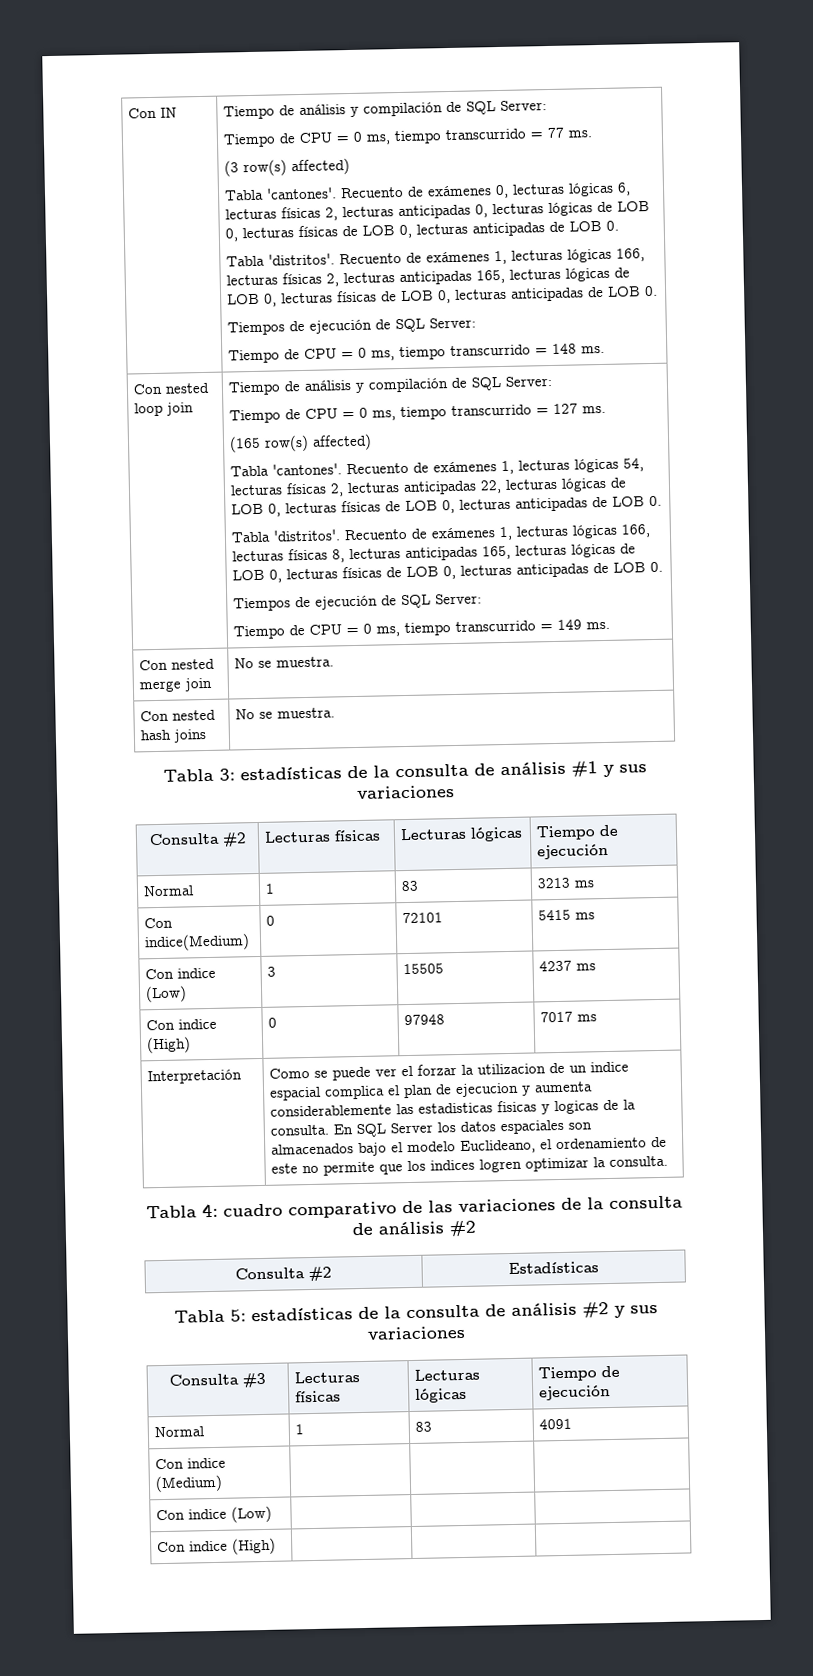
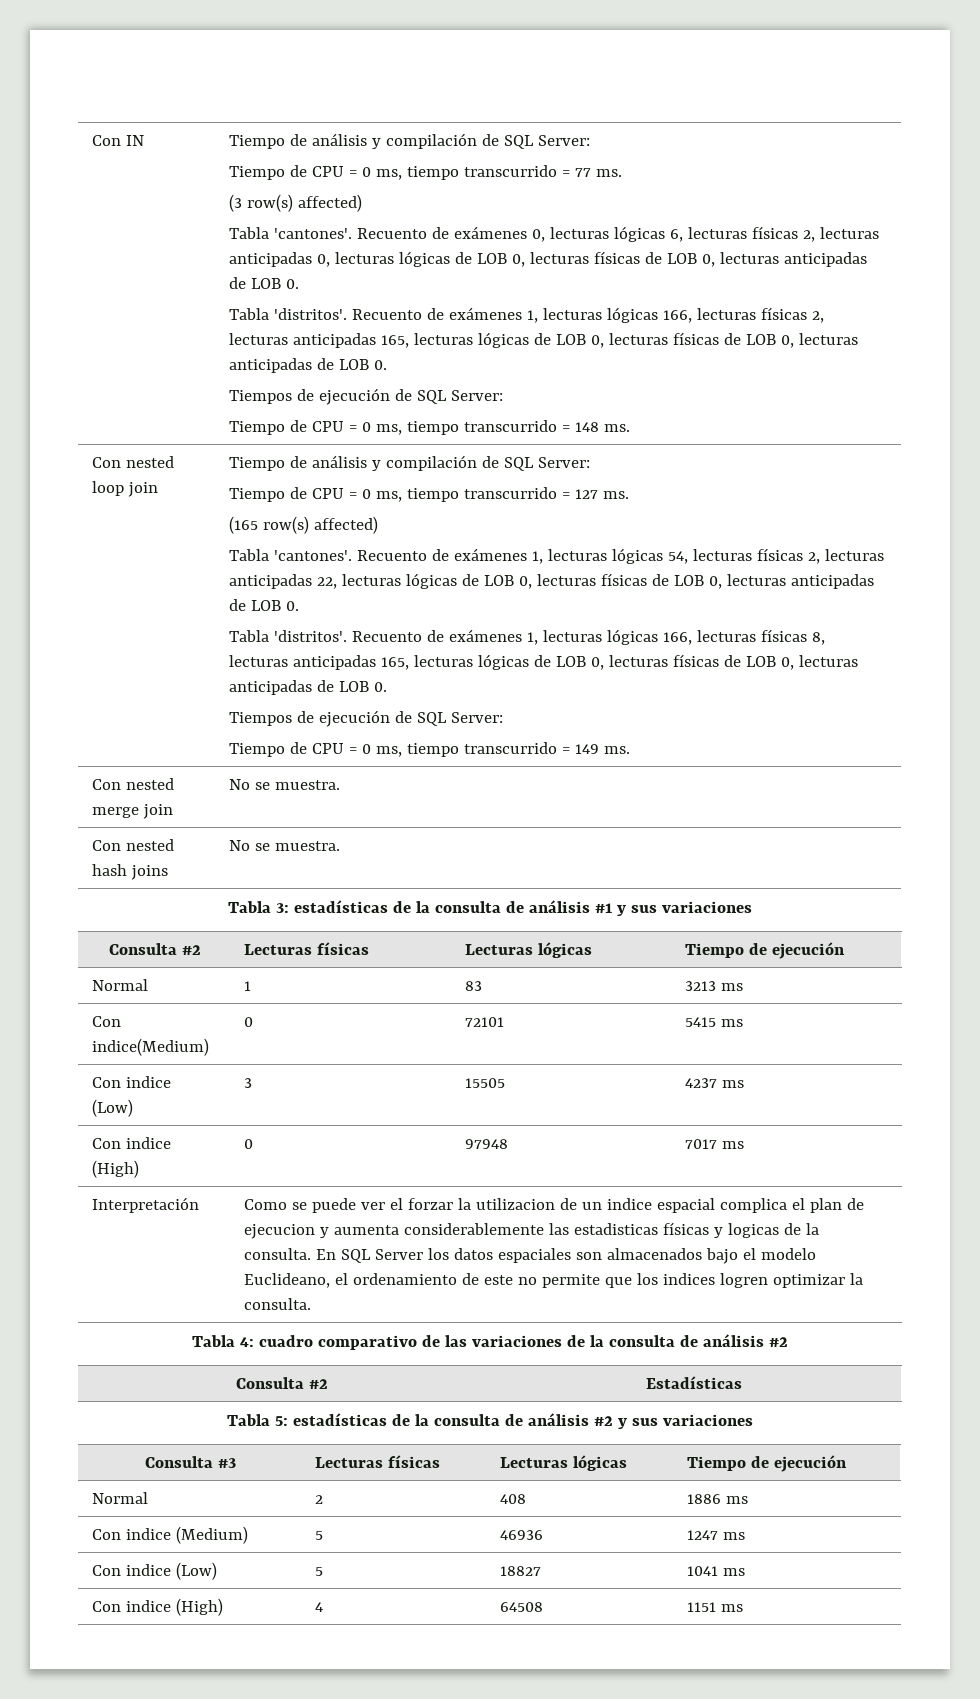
[497,1100,538,1113] fisicas -> [663,1222,710,1235] físicas
[295,1424,305,1435] [415,1421,433,1432] [539,1418,573,1430] 1 | 83 | 4091 -> [315,1495,324,1504] [500,1494,527,1504] [687,1494,749,1504] 2 | 408 | 1886 ms
[156,1505,273,1523] [157,1537,277,1555] | | // Con indice (Low) | | | // Con indice (High) | | | -> [315,1531,324,1540] [500,1530,544,1540] [687,1530,746,1540] [92,1562,218,1580] [315,1567,324,1576] [500,1566,542,1576] [687,1566,746,1576] [92,1598,224,1616] [315,1602,324,1612] [500,1602,544,1612] [687,1602,744,1612] 5 | 46936 | 1247 ms // Con indice (Low) | 5 | 18827 | 1041 ms // Con indice (High) | 4 | 64508 | 1151 ms

